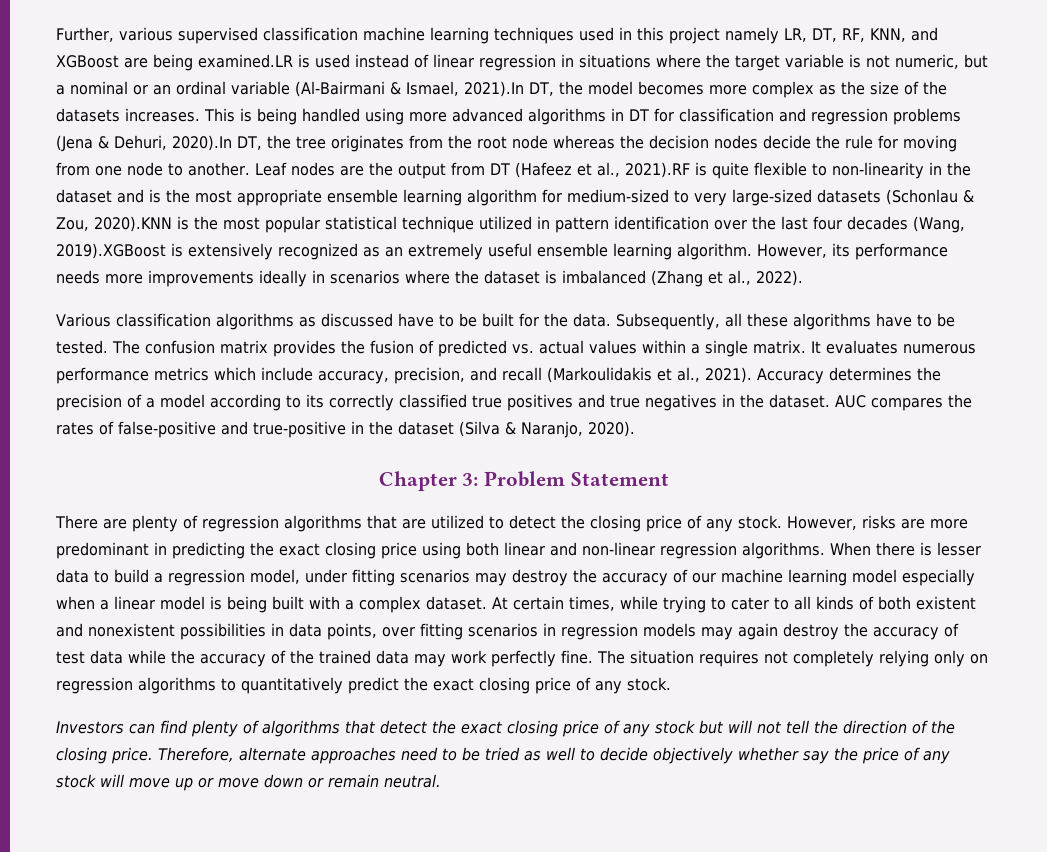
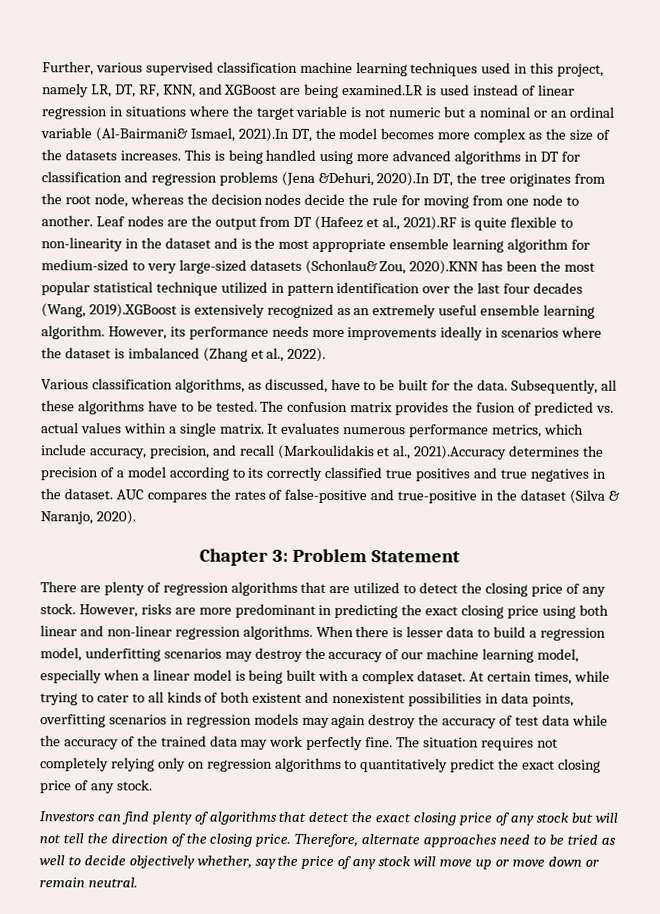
[668,27,720,44] project -> [557,63,605,77] project,
[895,54,959,69] numeric, -> [389,107,442,118] numeric
[295,81,401,97] (Al-Bairmani & -> [94,127,188,142] (Al-Bairmani&
[98,135,167,150] & Dehuri, -> [317,171,374,187] &Dehuri,
[512,135,548,149] node -> [93,193,128,208] node,
[886,189,974,205] [56,216,189,232] (Schonlau & Zou, 2020).KNN is -> [304,259,539,275] (Schonlau& Zou, 2020).KNN has been
[215,313,393,330] algorithms as discussed -> [174,378,328,393] algorithms, as discussed,
[154,367,209,381] metrics -> [492,424,543,438] metrics,
[705,367,824,384] 2021). Accuracy -> [413,445,508,460] 2021).Accuracy
[305,569,395,586] under fitting -> [84,647,161,662] underfitting
[852,569,897,583] model -> [537,648,580,663] model,
[382,623,463,640] over fitting -> [40,714,106,728] overfitting
[738,747,799,761] whether -> [196,855,252,869] whether,

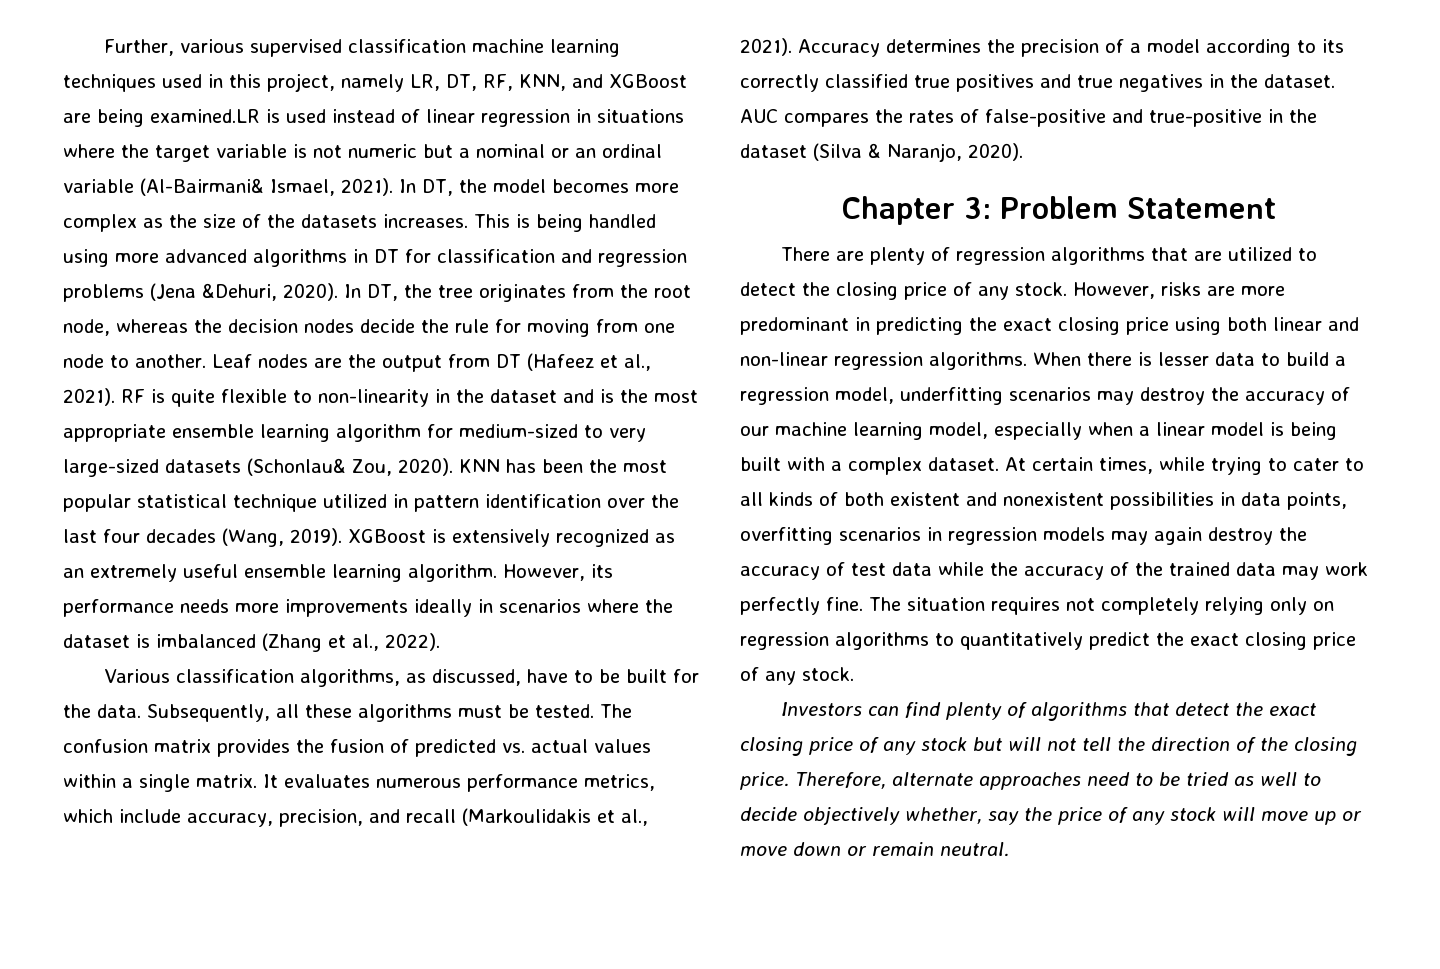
[237,127,289,142] 2021).In -> [341,178,416,196] 2021). In
[376,172,431,187] 2020).In -> [283,283,361,301] 2020). In
[403,216,458,231] 2021).RF -> [63,388,145,406] 2021). RF
[409,260,480,275] 2020).KNN -> [398,458,500,476] 2020). KNN
[88,303,177,318] 2019).XGBoost -> [289,528,426,546] 2019). XGBoost
[147,400,194,412] have to -> [458,705,502,718] must
[413,445,508,460] 2021).Accuracy -> [740,38,880,57] 2021). Accuracy

